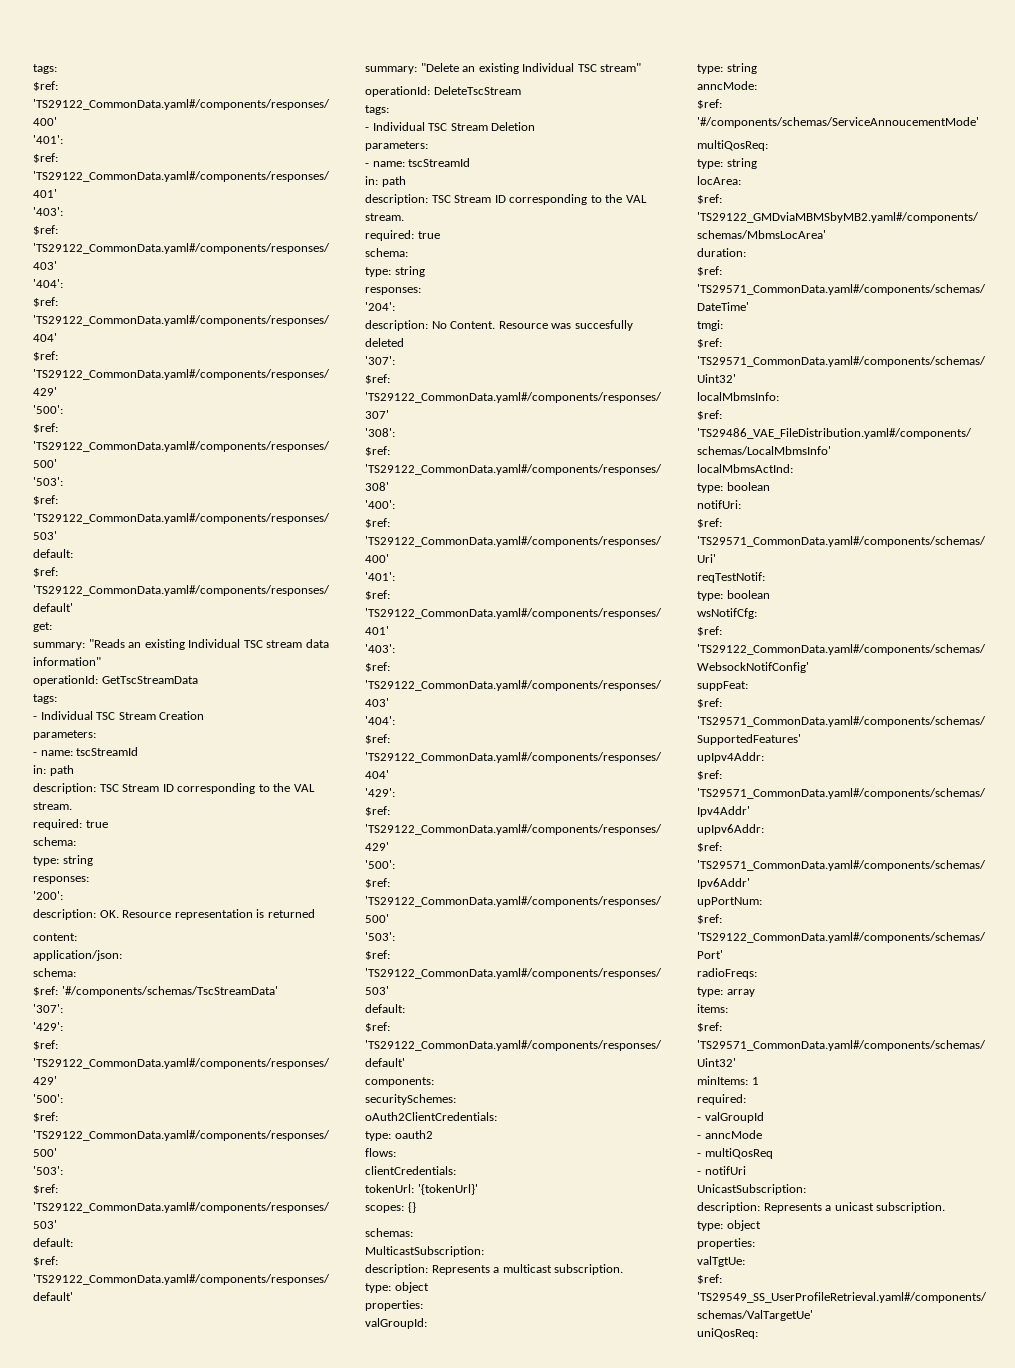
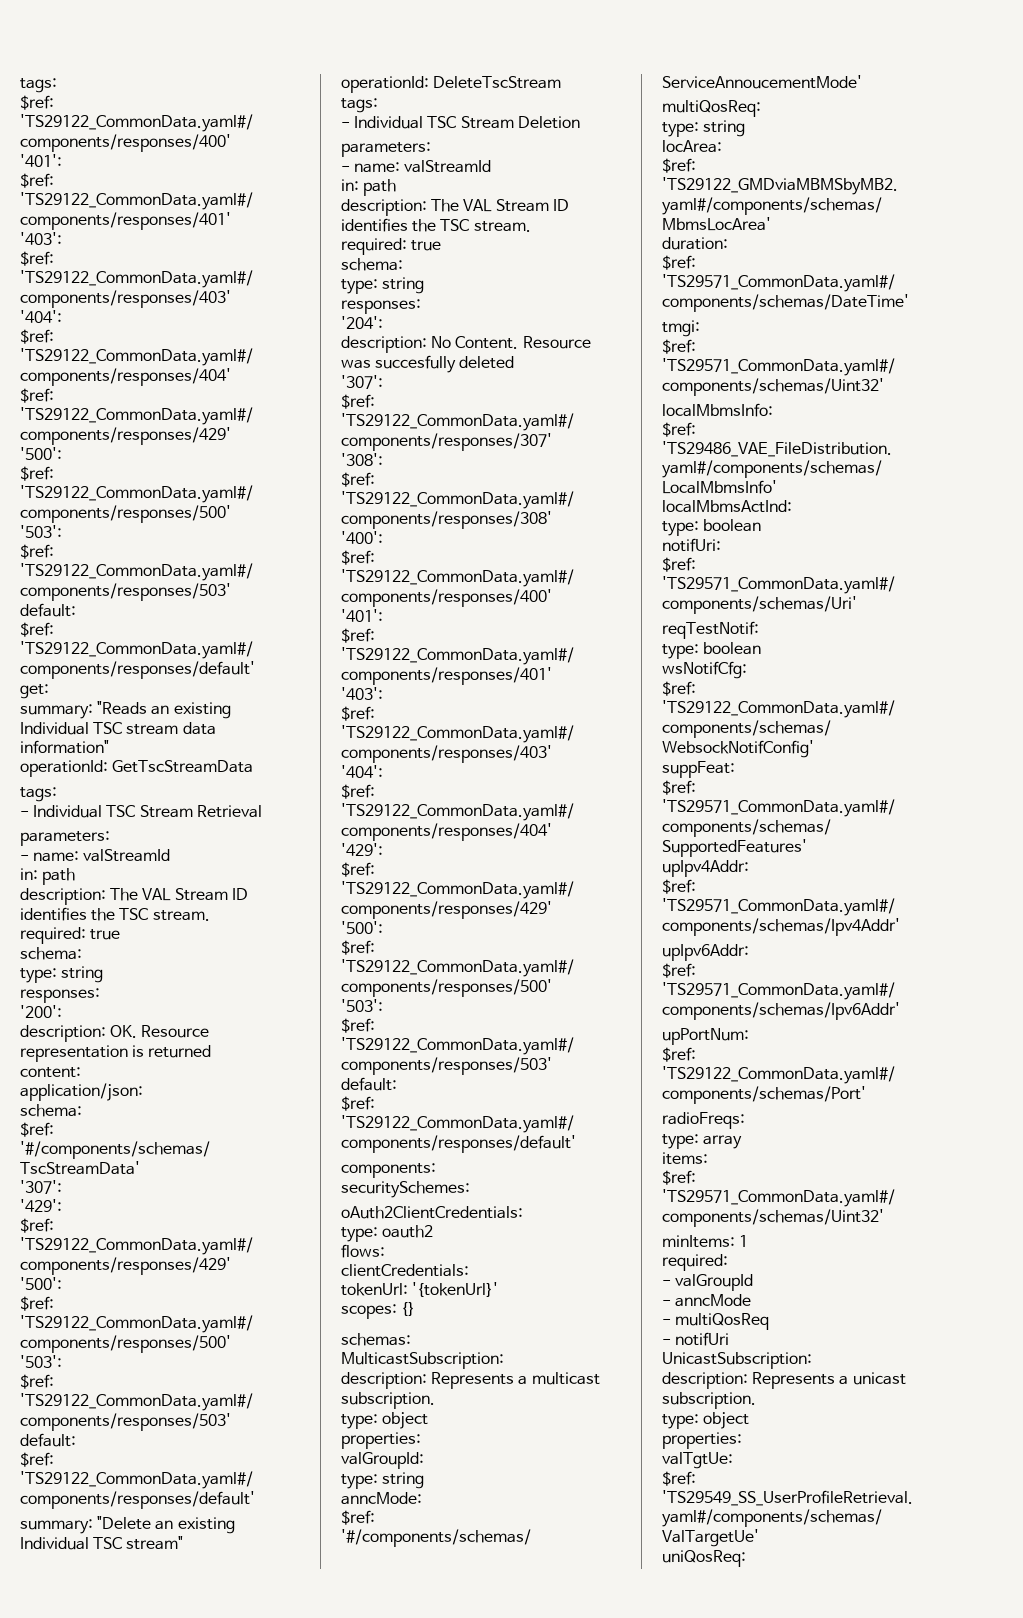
[159,711,205,720] [33,730,96,740] [33,747,139,756] [33,765,74,776] [33,783,315,794] Creation // parameters: // - name: tscStreamId // in: path // description: TSC Stream ID corresponding to the VAL -> [196,805,262,818] [20,831,110,846] [20,849,171,862] [20,868,76,885] [20,888,248,905] [20,907,149,921] Retrieval // parameters: // - name: valStreamId // in: path // description: The VAL Stream ID identifies the TSC
[408,158,471,167] [365,176,406,187] [365,194,647,205] tscStreamId // in: path // description: TSC Stream ID corresponding to the VAL -> [404,160,492,173] [341,179,397,196] [341,199,569,216] [341,218,470,232] valStreamId // in: path // description: The VAL Stream ID identifies the TSC

